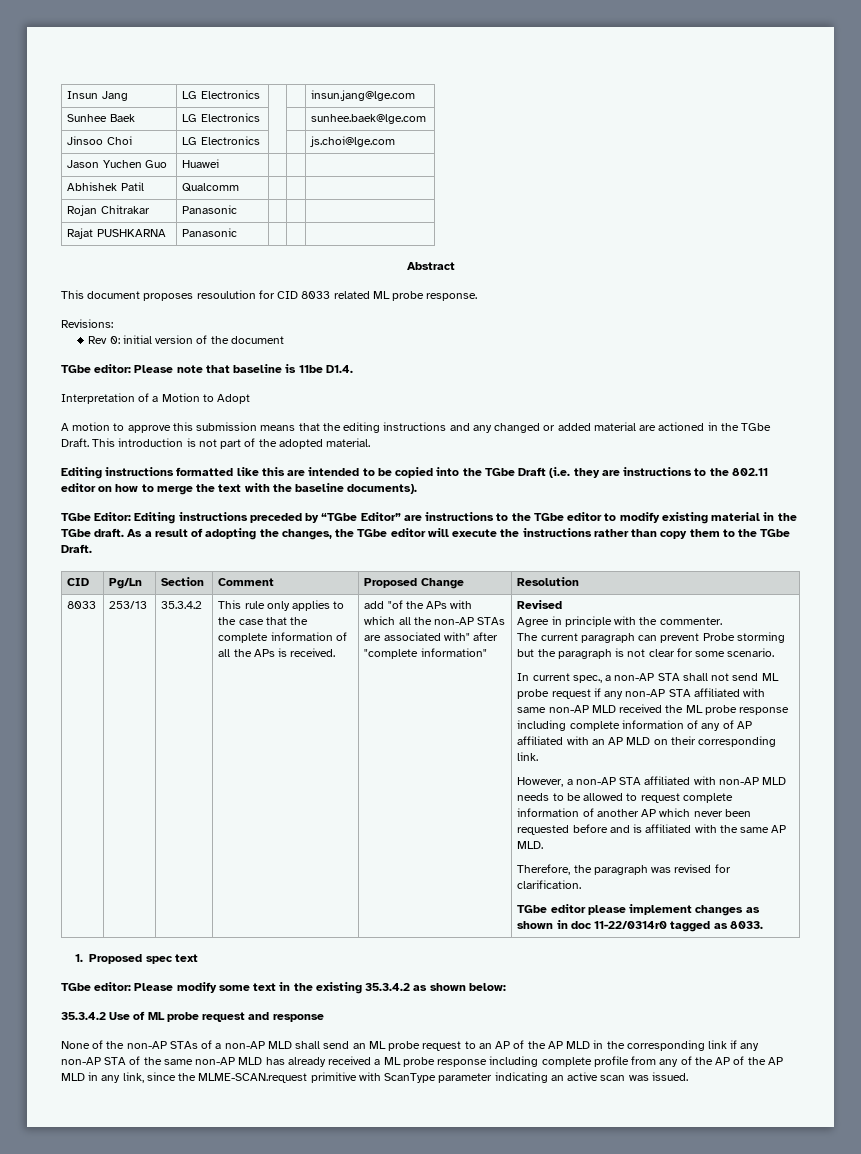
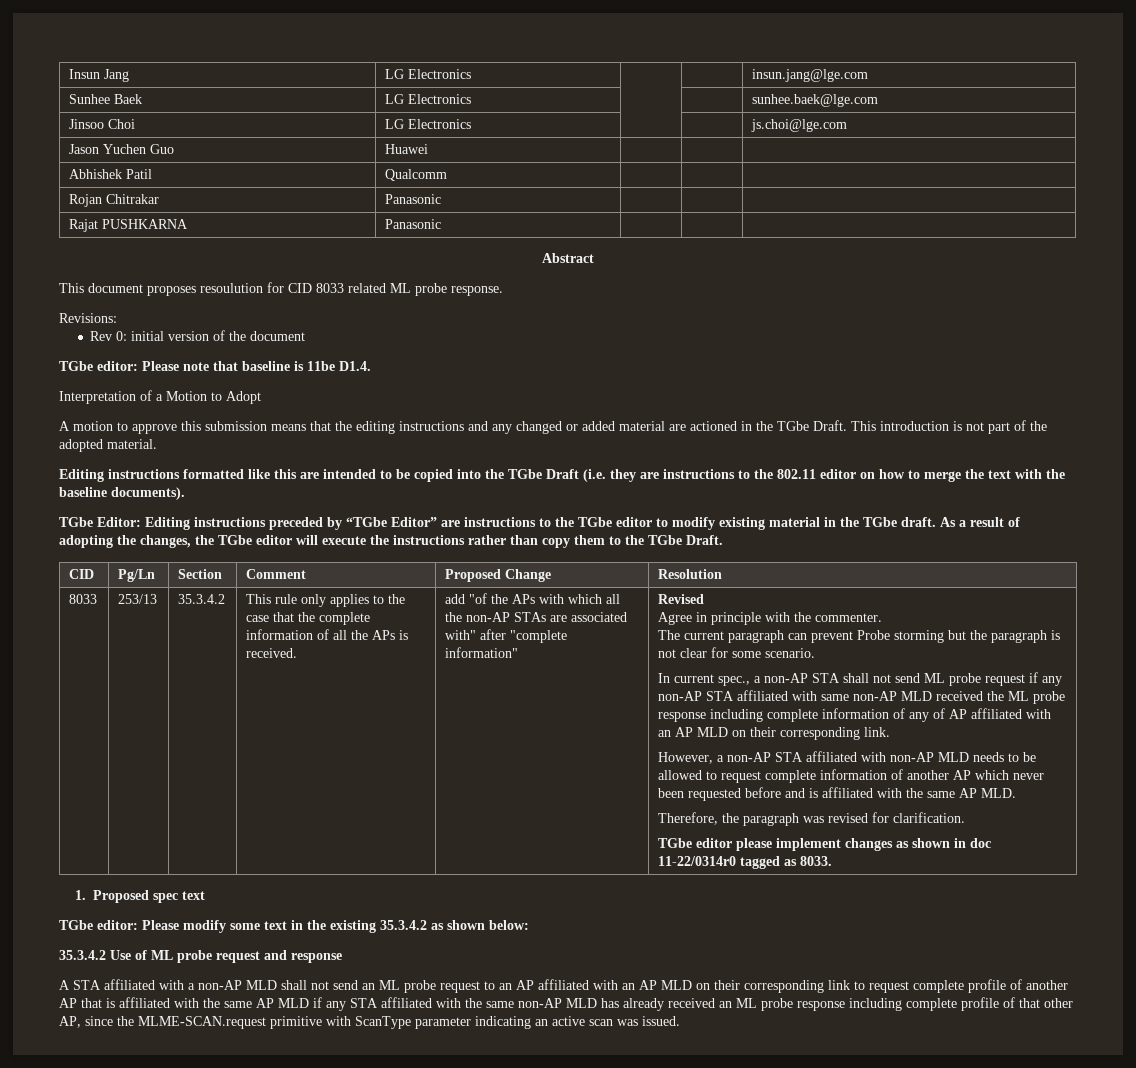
[61,1040,213,1049] None of the non-AP STAs of -> [59,979,184,990] A STA affiliated with
(321, 1045) none -> [311,981,329,990] not
[513,1040,760,1051] [61,1056,141,1065] of the AP MLD in the corresponding link if any non-AP STA of -> [538,979,1068,993] [59,997,461,1011] affiliated with an AP MLD on their corresponding link to request complete profile of another AP that is affiliated with the same AP MLD if any STA affiliated with
[374,1059,381,1065] a -> [719,1001,732,1008] an
[631,1056,783,1067] [61,1072,144,1083] from any of the AP of the AP MLD in any link, -> [1003,997,1073,1008] [59,1016,81,1028] of that other AP,

